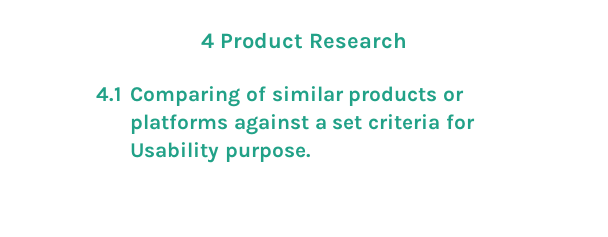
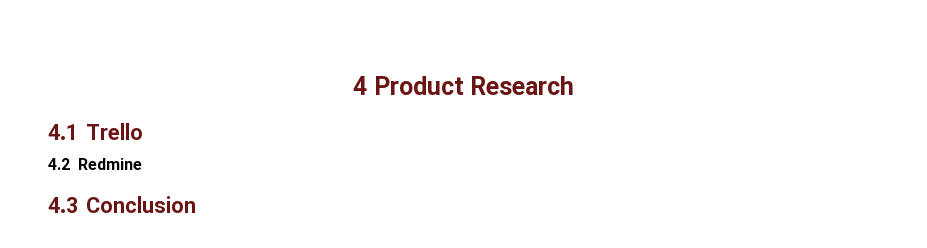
[130,86,464,107] [130,114,475,135] [130,142,311,163] Comparing of similar products or platforms against a set criteria for Usability purpose. -> [86,123,143,140] [48,158,142,170] [48,196,196,213] Trello // 4.2 Redmine // 4.3 Conclusion

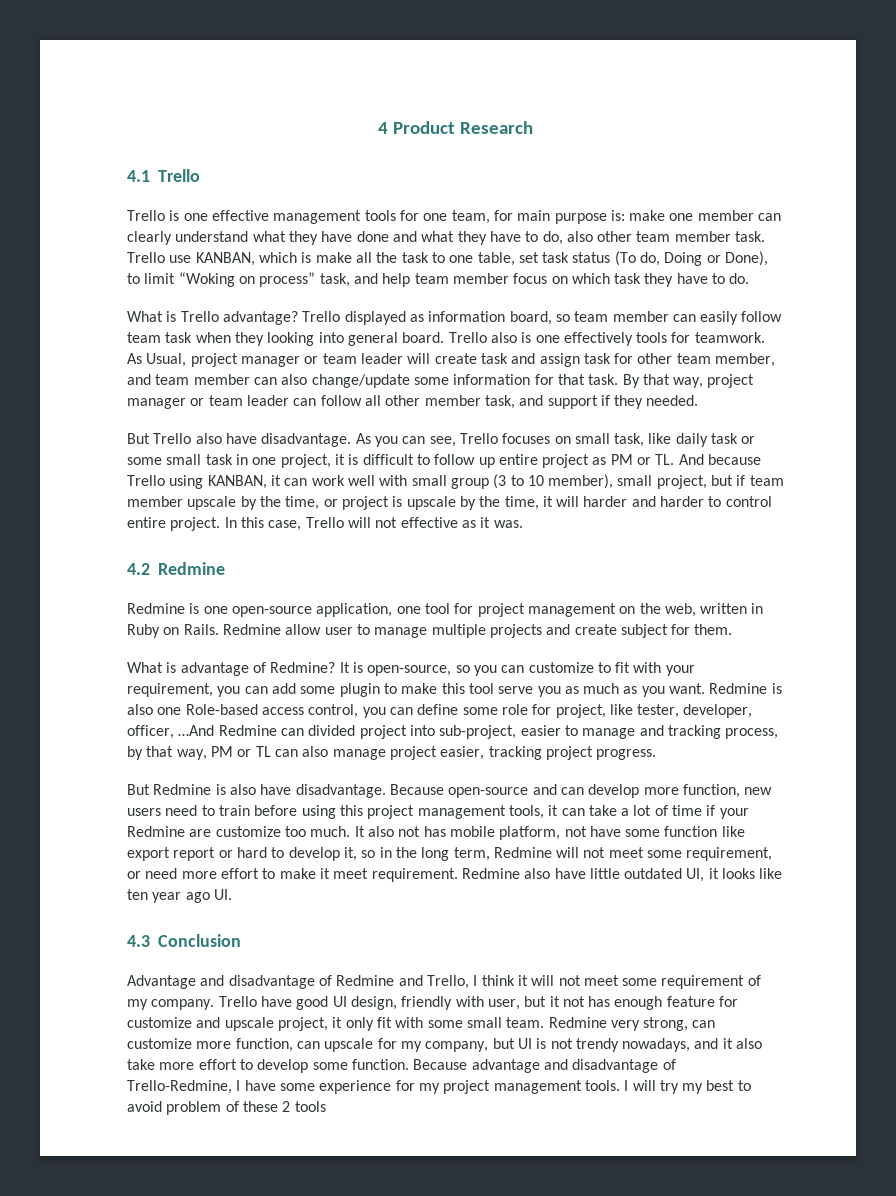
[48,158,142,170] [48,196,196,213] 4.2 Redmine // 4.3 Conclusion -> [127,210,782,224] [127,231,766,245] [127,251,769,266] [127,272,750,287] [127,311,783,325] [127,332,765,346] [127,353,776,367] [127,374,755,388] [127,395,699,409] [127,433,756,447] [127,454,762,468] [127,474,784,489] [127,496,772,510] [127,517,523,531] [127,562,225,575] [127,603,764,617] [127,624,733,638] [127,662,695,676] [127,683,782,697] [127,704,753,718] [127,725,779,739] [127,746,657,760] [127,784,773,798] [127,805,749,819] [127,826,745,840] [127,847,773,861] [127,868,783,882] [127,889,232,903] [127,934,241,947] [127,975,761,989] [127,996,739,1010] [127,1017,716,1031] [127,1038,763,1052] [127,1059,676,1073] [127,1080,751,1094] [127,1101,326,1115] Trello is one effective management tools for one team, for main purpose is: make one member can clearly understand what they have done and what they have to do, also other team member task. Trello use KANBAN, which is make all the task to one table, set task status (To do, Doing or Done), to limit “Woking on process” task, and help team member focus on which task they have to do. // What is Trello advantage? Trello displayed as information board, so team member can easily follow team task when they looking into general board. Trello also is one effectively tools for teamwork. As Usual, project manager or team leader will create task and assign task for other team member, and team member can also change/update some information for that task. By that way, project manager or team leader can follow all other member task, and support if they needed. // But Trello also have disadvantage. As you can see, Trello focuses on small task, like daily task or some small task in one project, it is difficult to follow up entire project as PM or TL. And because Trello using KANBAN, it can work well with small group (3 to 10 member), small project, but if team member upscale by the time, or project is upscale by the time, it will harder and harder to control entire project. In this case, Trello will not effective as it was. // 4.2 Redmine // Redmine is one open-source application, one tool for project management on the web, written in Ruby on Rails. Redmine allow user to manage multiple projects and create subject for them. // What is advantage of Redmine? It is open-source, so you can customize to fit with your requirement, you can add some plugin to make this tool serve you as much as you want. Redmine is also one Role-based access control, you can define some role for project, like tester, developer, officer, …And Redmine can divided project into sub-project, easier to manage and tracking process, by that way, PM or TL can also manage project easier, tracking project progress. // But Redmine is also have disadvantage. Because open-source and can develop more function, new users need to train before using this project management tools, it can take a lot of time if your Redmine are customize too much. It also not has mobile platform, not have some function like export report or hard to develop it, so in the long term, Redmine will not meet some requirement, or need more effort to make it meet requirement. Redmine also have little outdated UI, it looks like ten year ago UI. // 4.3 Conclusion // Advantage and disadvantage of Redmine and Trello, I think it will not meet some requirement of my company. Trello have good UI design, friendly with user, but it not has enough feature for customize and upscale project, it only fit with some small team. Redmine very strong, can customize more function, can upscale for my company, but UI is not trendy nowadays, and it also take more effort to develop some function. Because advantage and disadvantage of Trello-Redmine, I have some experience for my project management tools. I will try my best to avoid problem of these 2 tools

